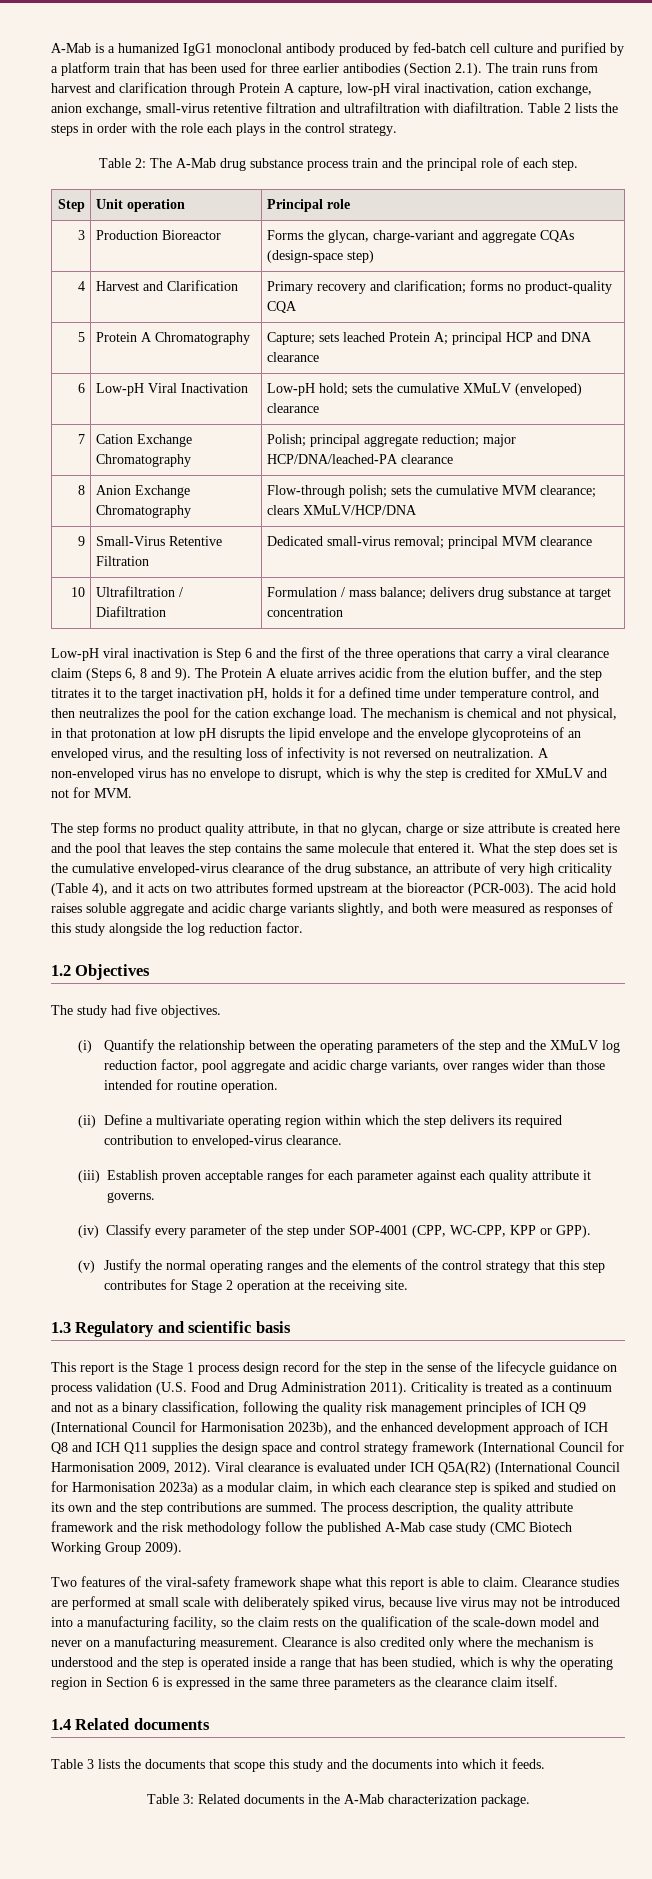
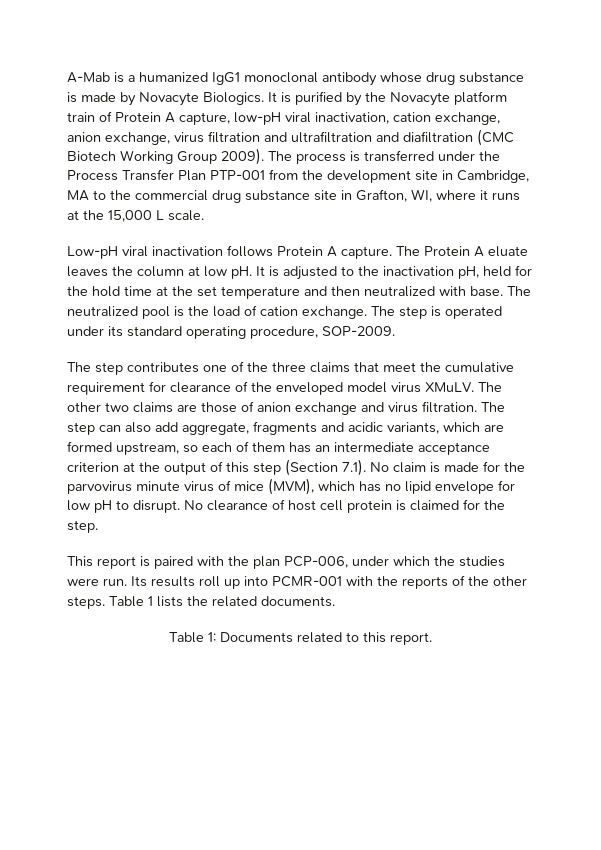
[339,42,624,56] [51,62,598,76] [51,82,235,96] produced by fed-batch cell culture and purified by a platform train that has been used for three earlier antibodies (Section 2.1). The train runs from harvest and clarification through -> [380,72,524,85] [67,91,507,106] [67,111,112,122] whose drug substance is made by Novacyte Biologics. It is purified by the Novacyte platform train of
[146,103,262,113] small-virus retentive -> [174,132,204,143] virus
[424,102,618,113] [51,123,397,136] [98,157,578,171] [58,199,86,212] [95,199,185,212] [266,199,350,212] [78,230,86,240] [95,230,221,240] [266,230,574,243] [266,250,374,263] [78,281,86,291] [95,280,238,291] [266,280,612,294] [266,301,297,313] [78,332,86,342] [95,332,250,345] [266,332,592,345] [266,352,319,362] [78,383,86,393] [95,383,248,396] [266,383,582,396] [266,403,319,413] [78,434,86,444] [95,434,192,447] [95,454,191,467] [266,434,516,447] [266,454,453,464] [78,485,86,495] [95,485,190,498] [95,505,191,518] [266,485,596,498] [266,505,417,515] [78,536,86,546] [95,536,222,546] [95,556,149,566] [266,536,592,549] [71,587,86,597] [95,586,183,597] [95,606,166,617] [266,587,611,600] [266,607,343,617] [51,647,609,661] [51,667,602,681] [51,687,599,701] [51,707,617,721] [51,727,581,741] [51,747,549,761] [51,767,607,781] [51,787,132,798] [51,822,620,836] [51,843,617,856] [51,862,612,876] [51,882,616,896] [51,902,613,916] [51,922,303,936] [51,964,151,980] [51,1004,221,1018] [77,1039,621,1053] [104,1059,606,1073] [104,1079,279,1093] [77,1114,563,1128] [104,1135,343,1148] [77,1169,591,1183] [106,1192,155,1203] [77,1224,591,1238] [77,1259,606,1273] [104,1279,409,1293] [51,1321,291,1337] [51,1361,617,1375] [51,1382,612,1395] [51,1401,586,1415] [51,1421,608,1435] [51,1441,624,1455] [51,1462,620,1475] [51,1481,616,1495] [51,1502,573,1515] [51,1521,486,1535] with diafiltration. Table 2 lists the steps in order with the role each plays in the control strategy. // Table 2: The A-Mab drug substance process train and the principal role of each step. // Step | Unit operation | Principal role // 3 | Production Bioreactor | Forms the glycan, charge-variant and aggregate CQAs (design-space step) // 4 | Harvest and Clarification | Primary recovery and clarification; forms no product-quality CQA // 5 | Protein A Chromatography | Capture; sets leached Protein A; principal HCP and DNA clearance // 6 | Low-pH Viral Inactivation | Low-pH hold; sets the cumulative XMuLV (enveloped) clearance // 7 | Cation Exchange Chromatography | Polish; principal aggregate reduction; major HCP/DNA/leached-PA clearance // 8 | Anion Exchange Chromatography | Flow-through polish; sets the cumulative MVM clearance; clears XMuLV/HCP/DNA // 9 | Small-Virus Retentive Filtration | Dedicated small-virus removal; principal MVM clearance // 10 | Ultrafiltration / Diafiltration | Formulation / mass balance; delivers drug substance at target concentration // Low-pH viral inactivation is Step 6 and the first of the three operations that carry a viral clearance claim (Steps 6, 8 and 9). The Protein A eluate arrives acidic from the elution buffer, and the step titrates it to the target inactivation pH, holds it for a defined time under temperature control, and then neutralizes the pool for the cation exchange load. The mechanism is chemical and not physical, in that protonation at low pH disrupts the lipid envelope and the envelope glycoproteins of an enveloped virus, and the resulting loss of infectivity is not reversed on neutralization. A non-enveloped virus has no envelope to disrupt, which is why the step is credited for XMuLV and not for MVM. // The step forms no product quality attribute, in that no glycan, charge or size attribute is created here and the pool that leaves the step contains the same molecule that entered it. What the step does set is the cumulative enveloped-virus clearance of the drug substance, an attribute of very high criticality (Table 4), and it acts on two attributes formed upstream at the bioreactor (PCR-003). The acid hold raises soluble aggregate and acidic charge variants slightly, and both were measured as responses of this study alongside the log reduction factor. // 1.2 Objectives // The study had five objectives. // (i) Quantify the relationship between the operating parameters of the step and the XMuLV log reduction factor, pool aggregate and acidic charge variants, over ranges wider than those intended for routine operation. // (ii) Define a multivariate operating region within which the step delivers its required contribution to enveloped-virus clearance. // (iii) Establish proven acceptable ranges for each parameter against each quality attribute it governs. // (iv) Classify every parameter of the step under SOP-4001 (CPP, WC-CPP, KPP or GPP). // (v) Justify the normal operating ranges and the elements of the control strategy that this step contributes for Stage 2 operation at the receiving site. // 1.3 Regulatory and scientific basis // This report is the Stage 1 process design record for the step in the sense of the lifecycle guidance on process validation (U.S. Food and Drug Administration 2011). Criticality is treated as a continuum and not as a binary classification, following the quality risk management principles of ICH Q9 (International Council for Harmonisation 2023b), and the enhanced development approach of ICH Q8 and ICH Q11 supplies the design space and control strategy framework (International Council for Harmonisation 2009, 2012). Viral clearance is evaluated under ICH Q5A(R2) (International Council for Harmonisation 2023a) as a modular claim, in which each clearance step is spiked and studied on its own and the step contributions are summed. The process description, the quality attribute framework and the risk methodology follow the published A-Mab case study -> [376,131,473,143] and diafiltration
[51,1576,619,1590] [51,1596,620,1610] [51,1616,599,1630] [51,1636,593,1650] [51,1657,613,1670] [51,1676,558,1690] [51,1718,210,1730] [51,1758,545,1772] [146,1794,530,1807] // Two features of the viral-safety framework shape what this report is able to claim. Clearance studies are performed at small scale with deliberately spiked virus, because live virus may not be introduced into a manufacturing facility, so the claim rests on the qualification of the scale-down model and never on a manufacturing measurement. Clearance is also credited only where the mechanism is understood and the step is operated inside a range that has been studied, which is why the operating region in Section 6 is expressed in the same three parameters as the clearance claim itself. // 1.4 Related documents // Table 3 lists the documents that scope this study and the documents into which it feeds. // Table 3: Related documents in the A-Mab characterization package. -> [268,150,500,164] [67,169,529,183] [67,189,520,203] [67,210,204,222] [67,245,528,259] [67,265,532,280] [67,286,531,299] [67,305,502,319] [67,326,395,339] [67,361,514,375] [67,381,502,395] [67,401,505,415] [67,421,504,435] [67,441,490,455] [67,459,525,476] [67,478,515,495] [67,499,505,513] [67,520,98,533] [67,556,505,569] [67,575,527,589] [67,596,335,609] [169,632,432,645] The process is transferred under the Process Transfer Plan PTP-001 from the development site in Cambridge, MA to the commercial drug substance site in Grafton, WI, where it runs at the 15,000 L scale. // Low-pH viral inactivation follows Protein A capture. The Protein A eluate leaves the column at low pH. It is adjusted to the inactivation pH, held for the hold time at the set temperature and then neutralized with base. The neutralized pool is the load of cation exchange. The step is operated under its standard operating procedure, SOP-2009. // The step contributes one of the three claims that meet the cumulative requirement for clearance of the enveloped model virus XMuLV. The other two claims are those of anion exchange and virus filtration. The step can also add aggregate, fragments and acidic variants, which are formed upstream, so each of them has an intermediate acceptance criterion at the output of this step (Section 7.1). No claim is made for the parvovirus minute virus of mice (MVM), which has no lipid envelope for low pH to disrupt. No clearance of host cell protein is claimed for the step. // This report is paired with the plan PCP-006, under which the studies were run. Its results roll up into PCMR-001 with the reports of the other steps. Table 1 lists the related documents. // Table 1: Documents related to this report.

